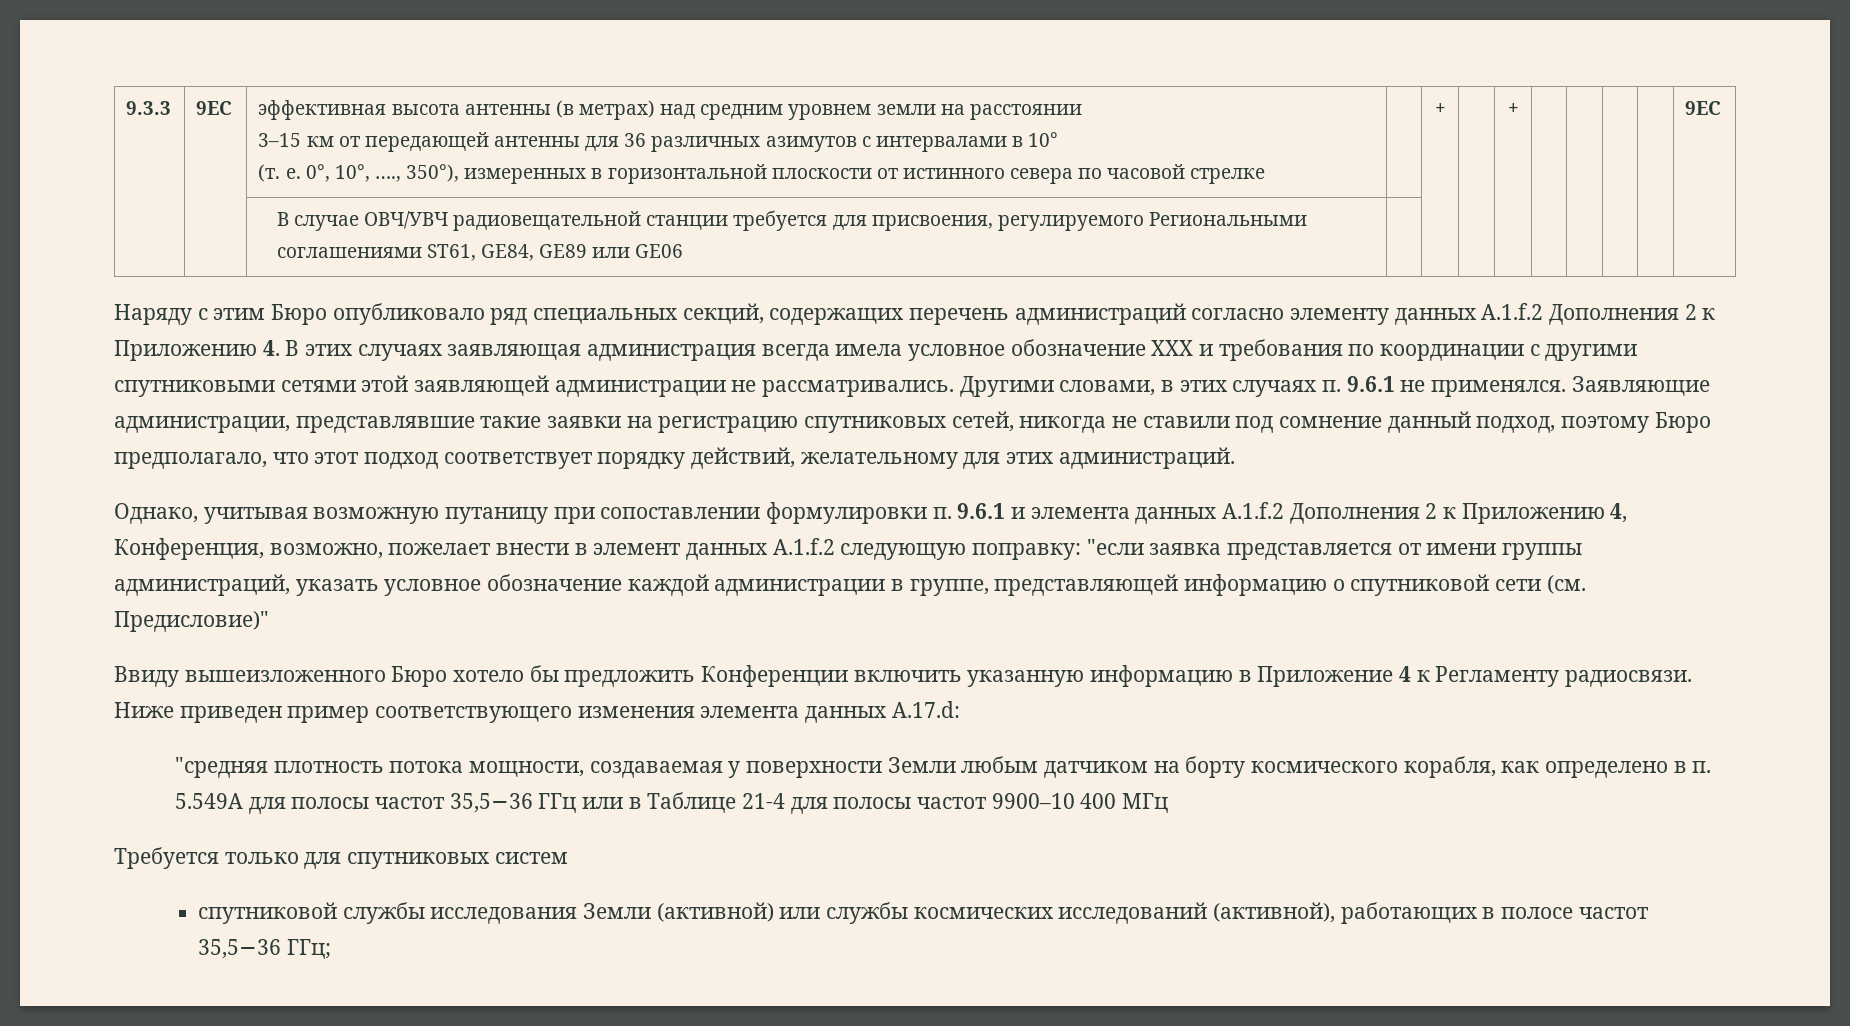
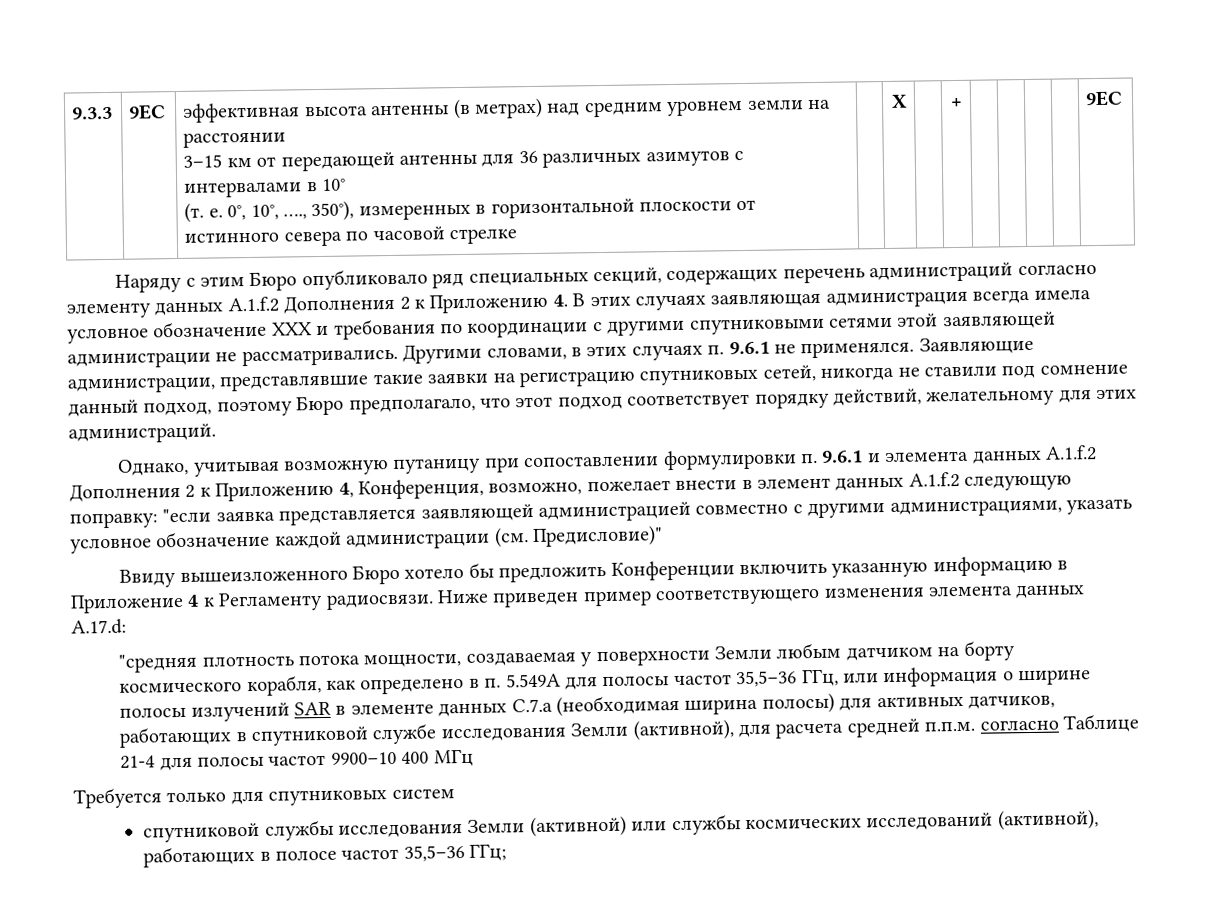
[1434,103,1446,115] + -> [890,94,908,108] X
[276,210,1307,231] [276,244,684,261] // | | В случае ОВЧ/УВЧ радиовещательной станции требуется для присвоения, регулируемого Региональными соглашениями ST61, GE84, GE89 или GE06 | | | | | | | | | -> (1124, 98) none
[1397,543,1583,560] [114,574,290,596] от имени группы администраций, -> [420,499,1062,522] заявляющей администрацией совместно с другими администрациями,
[891,574,1542,596] в группе, представляющей информацию о спутниковой сети -> (491, 541) none
[538,793,642,813] ГГц или в -> [801,666,1092,688] [119,692,1056,722] [119,718,1059,748] ГГц, или информация о ширине полосы излучений SAR в элементе данных C.7.a (необходимая ширина полосы) для активных датчиков, работающих в спутниковой службе исследования Земли (активной), для расчета средней п.п.м. согласно

